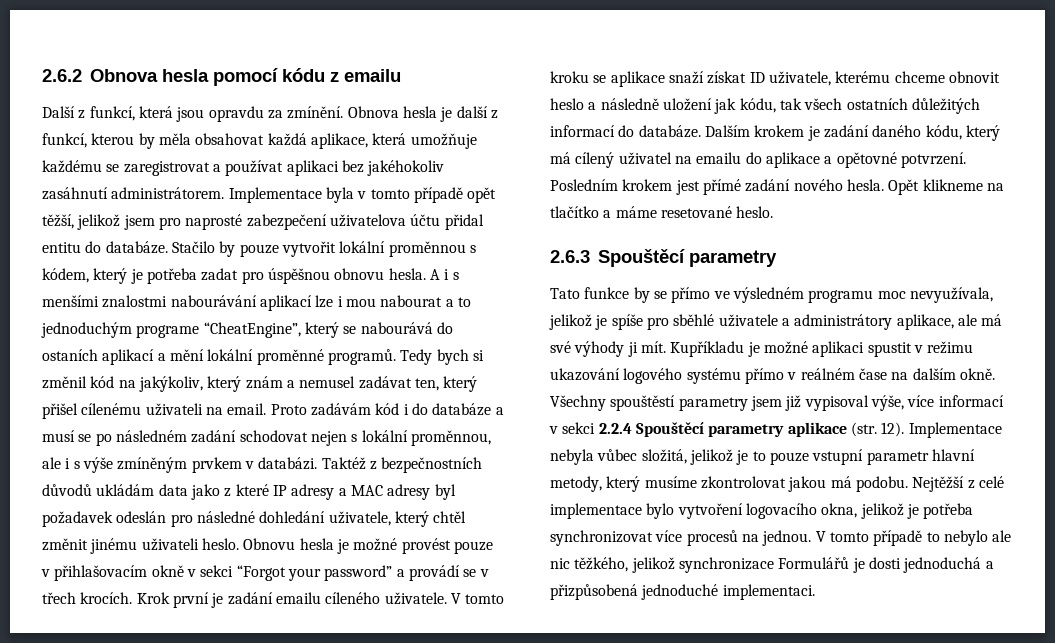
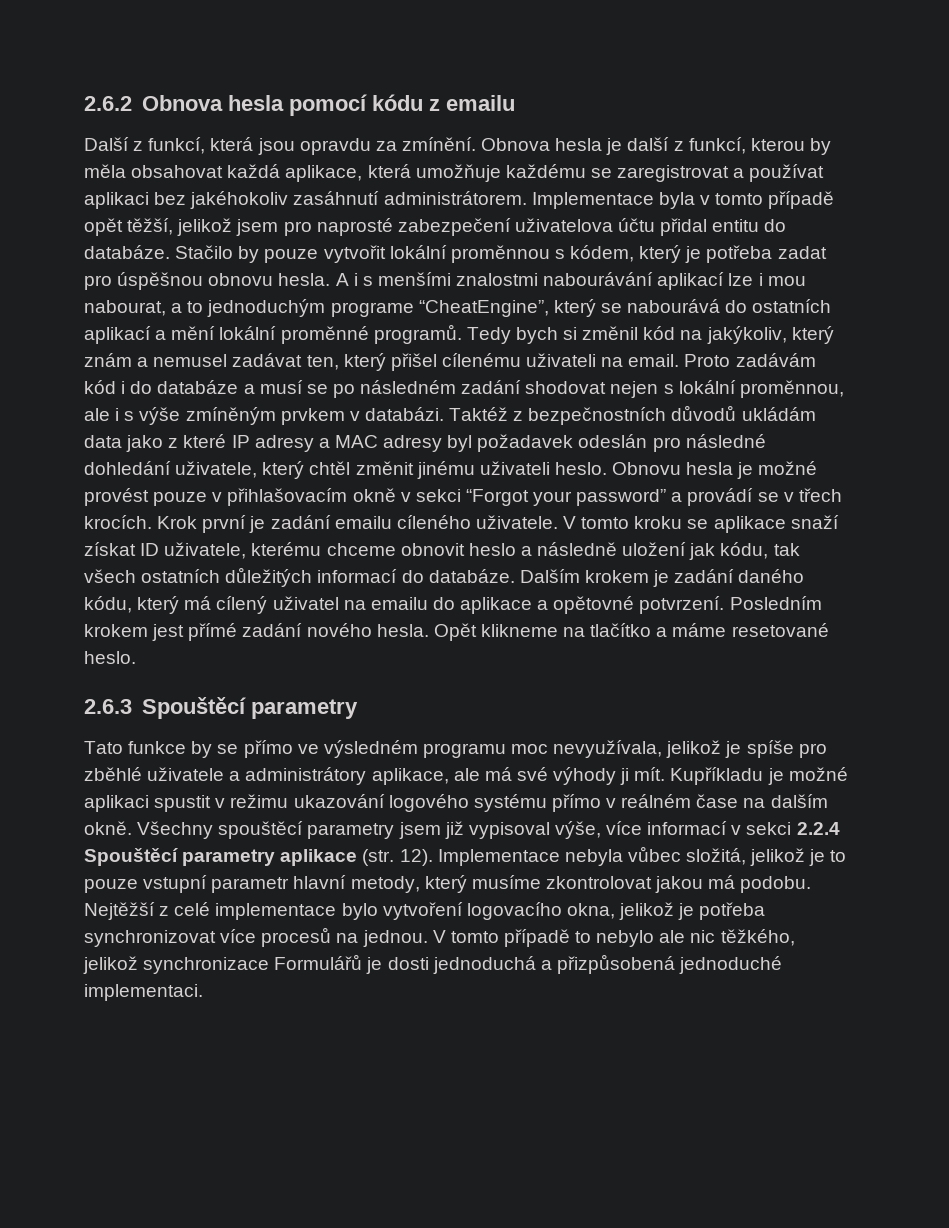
[380,295,443,307] nabourat -> [84,300,166,316] nabourat,
[42,349,98,361] ostaních -> [752,299,832,313] ostatních
[239,430,308,442] schodovat -> [525,381,607,394] shodovat
[673,314,715,326] sběhlé -> [84,767,142,781] zběhlé
[610,395,676,411] spouštěstí -> [218,821,304,839] spouštěcí

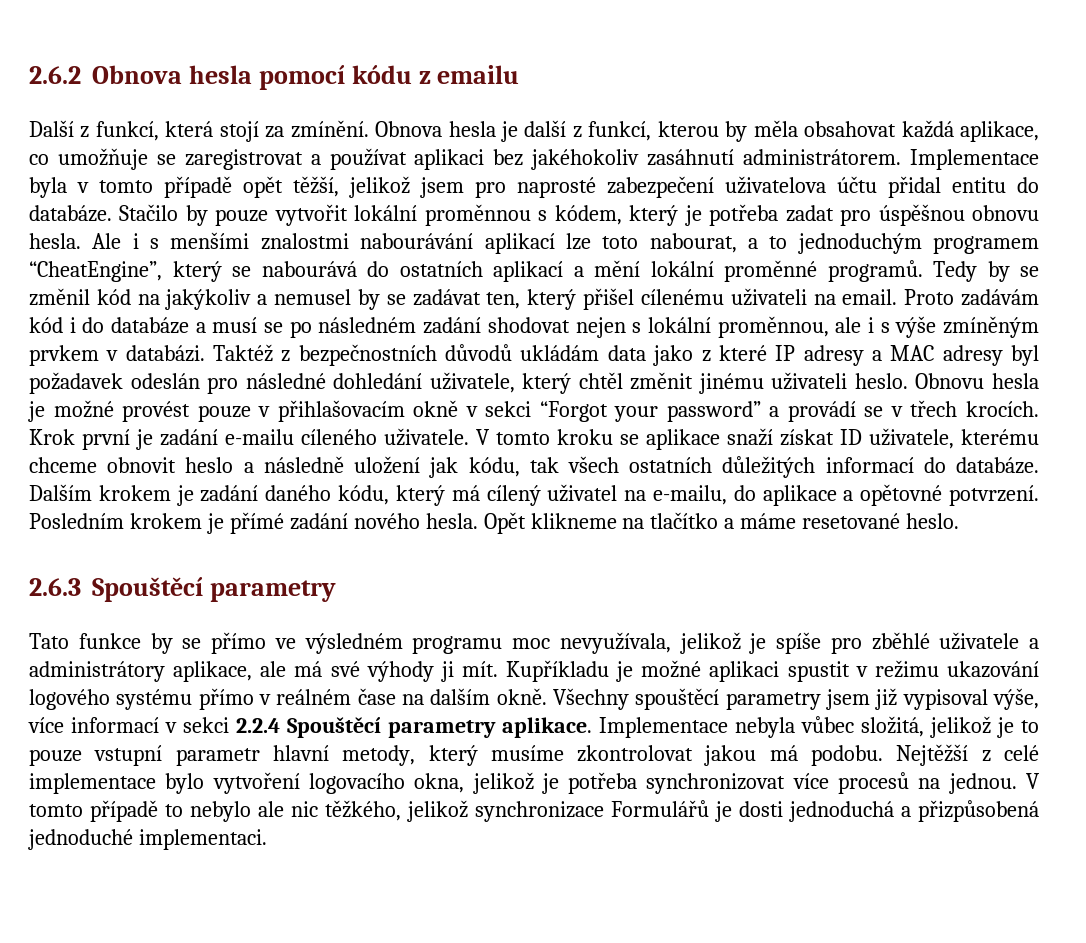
[257,138,371,155] jsou opravdu -> [219,121,259,142] stojí
[367,164,586,182] která umožňuje každému -> [29,148,148,170] co umožňuje
[335,273,349,286] A -> [92,233,122,249] Ale
[758,273,806,286] i mou -> [602,236,639,249] toto
[330,302,414,317] programe -> [933,236,1040,254] programem
[515,327,578,344] bych si -> [987,261,1039,282] by se
[706,326,834,344] [84,353,228,367] jakýkoliv, který znám a nemusel -> [165,289,406,310] jakýkoliv a nemusel by se
[334,516,392,529] emailu -> [225,429,294,445] e-mailu
[370,597,428,610] emailu -> [652,485,727,505] e-mailu,
[152,624,185,641] jest -> [206,513,224,534] je
[280,849,433,866] aplikace (str. 12). -> [502,717,592,738] aplikace.

